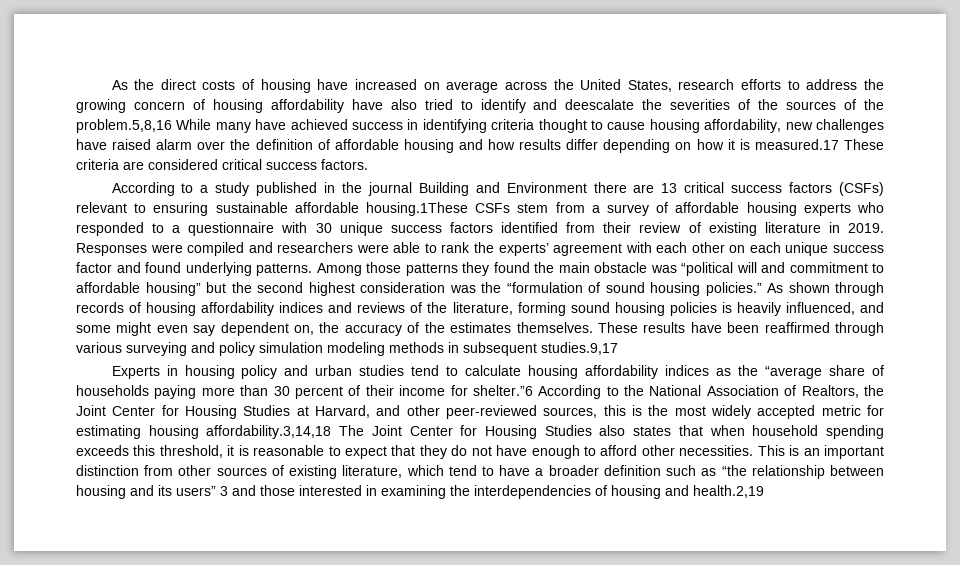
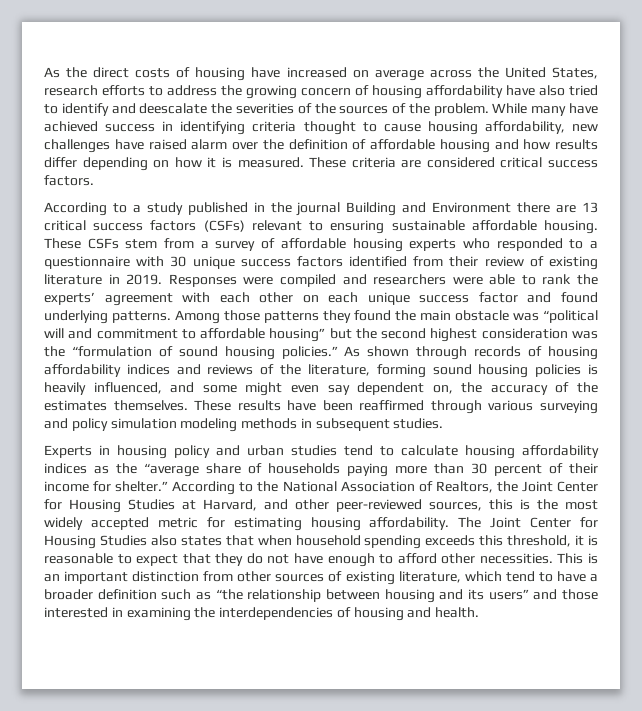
[76,119,172,133] problem.5,8,16 -> [433,103,489,116] problem.
[754,139,839,150] measured.17 -> [237,157,304,168] measured.
[365,202,468,216] housing.1These -> [544,220,598,234] [44,238,81,249] housing. These
[541,342,618,355] studies.9,17 -> [393,418,444,429] studies.
[472,385,533,396] shelter.”6 -> [115,481,169,492] shelter.”
[206,425,332,439] affordability.3,14,18 -> [369,517,450,530] affordability.
[220,486,228,496] 3 -> (529, 594) none
[693,485,764,498] health.2,19 -> [435,607,480,618] health.

